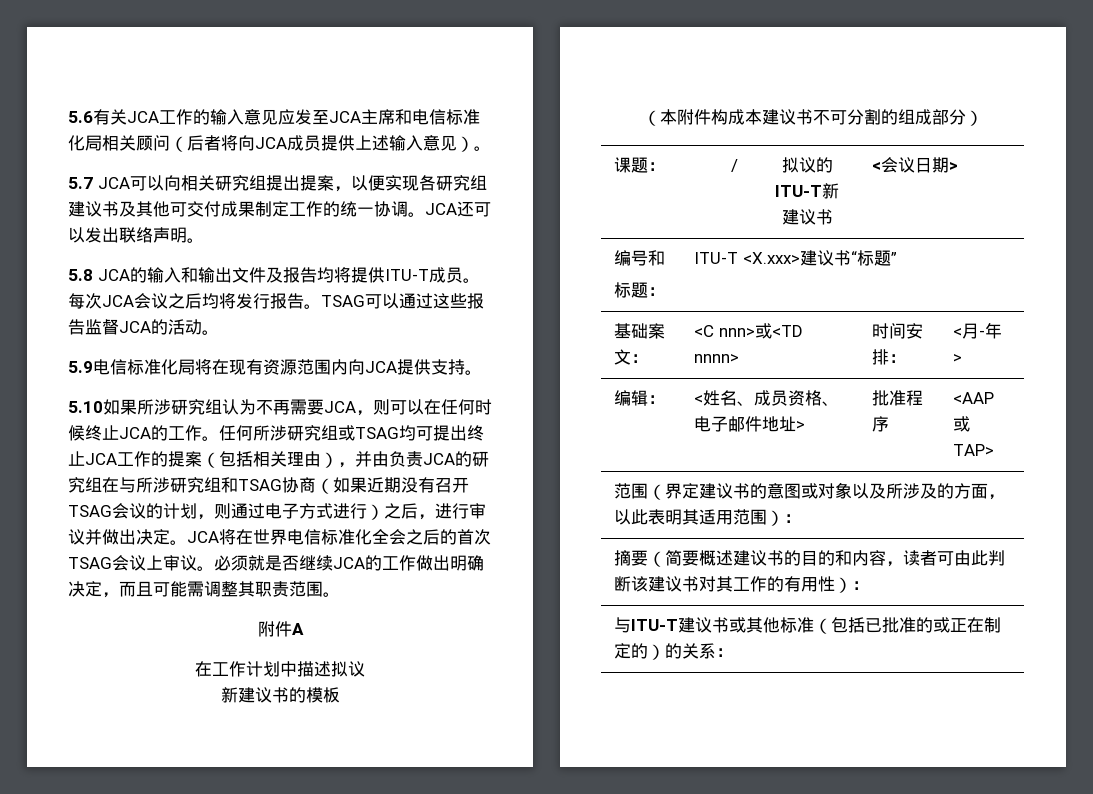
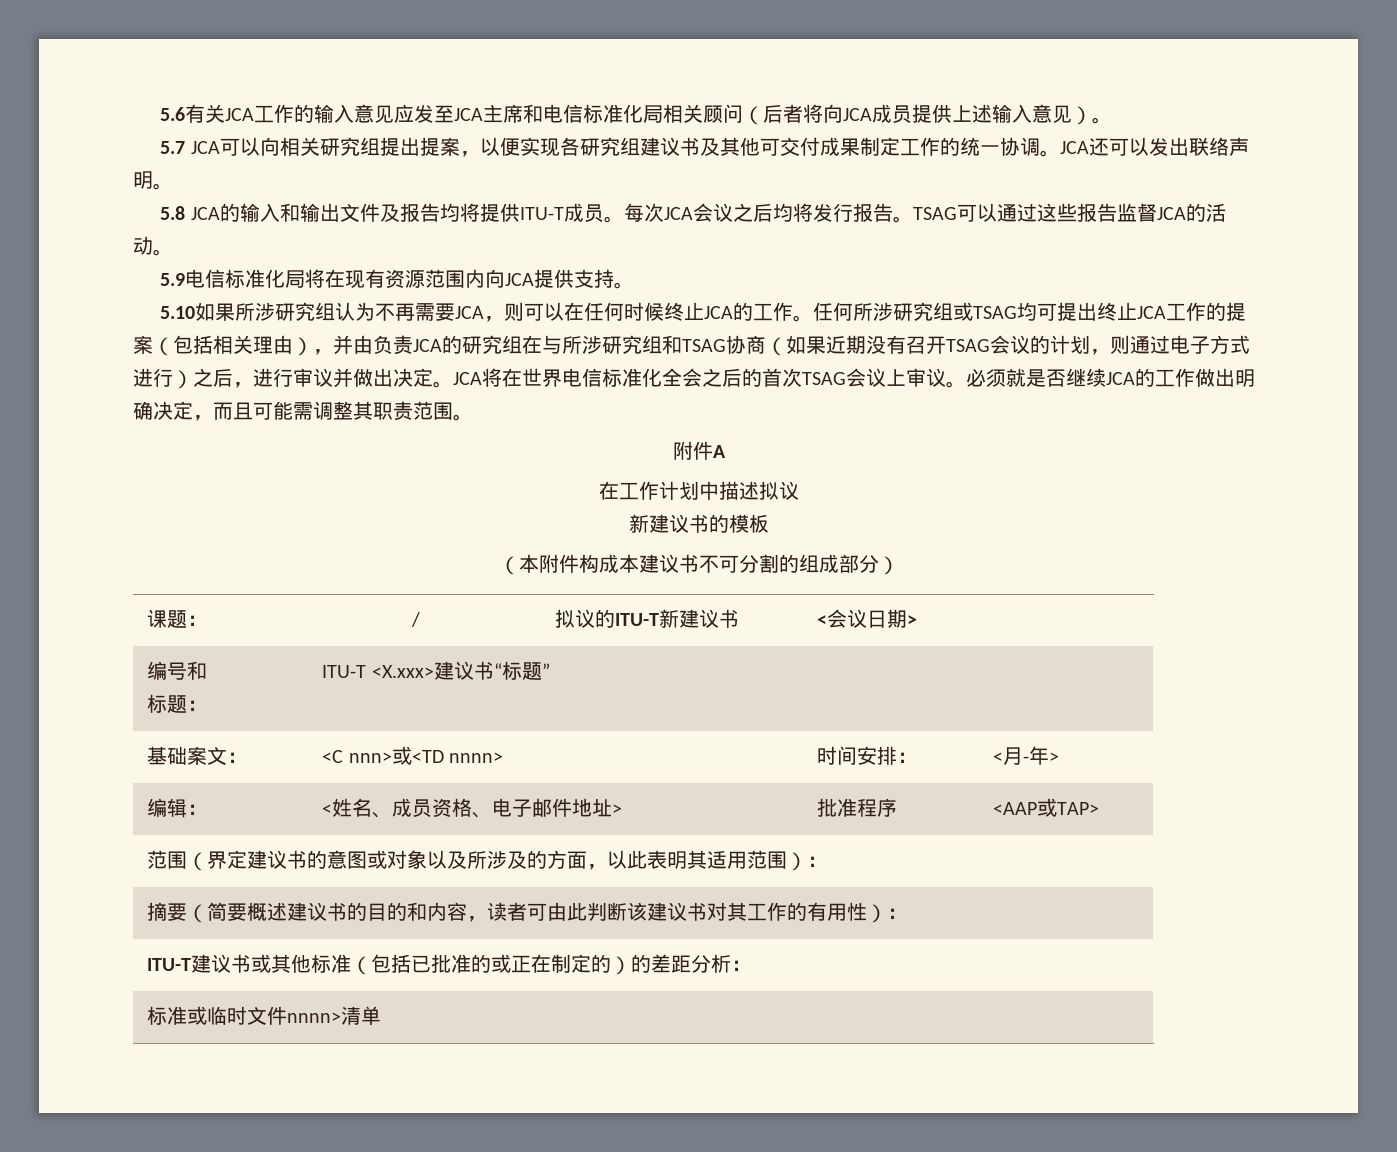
[614,617,632,633] 与 -> (908, 913) none
[682,643,734,659] 关系： -> [651,954,752,973] [147,1006,382,1025] 差距分析： // 标准或临时文件nnnn>清单

